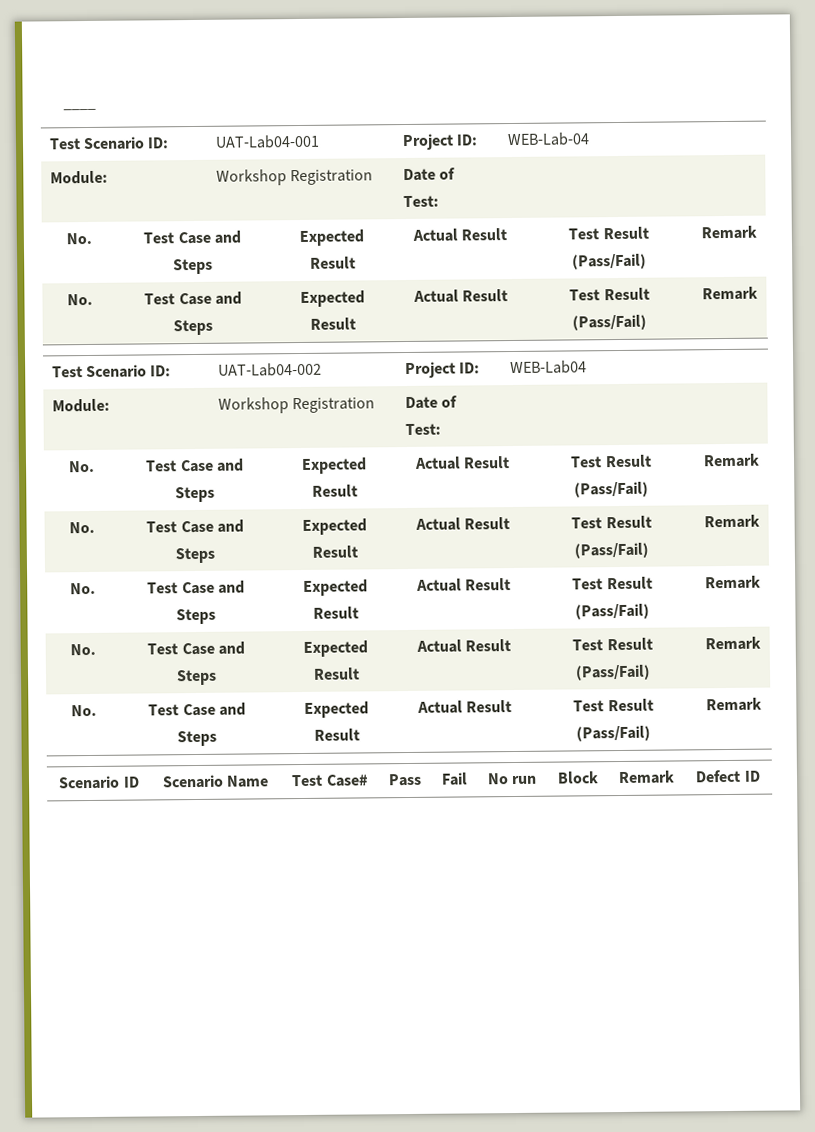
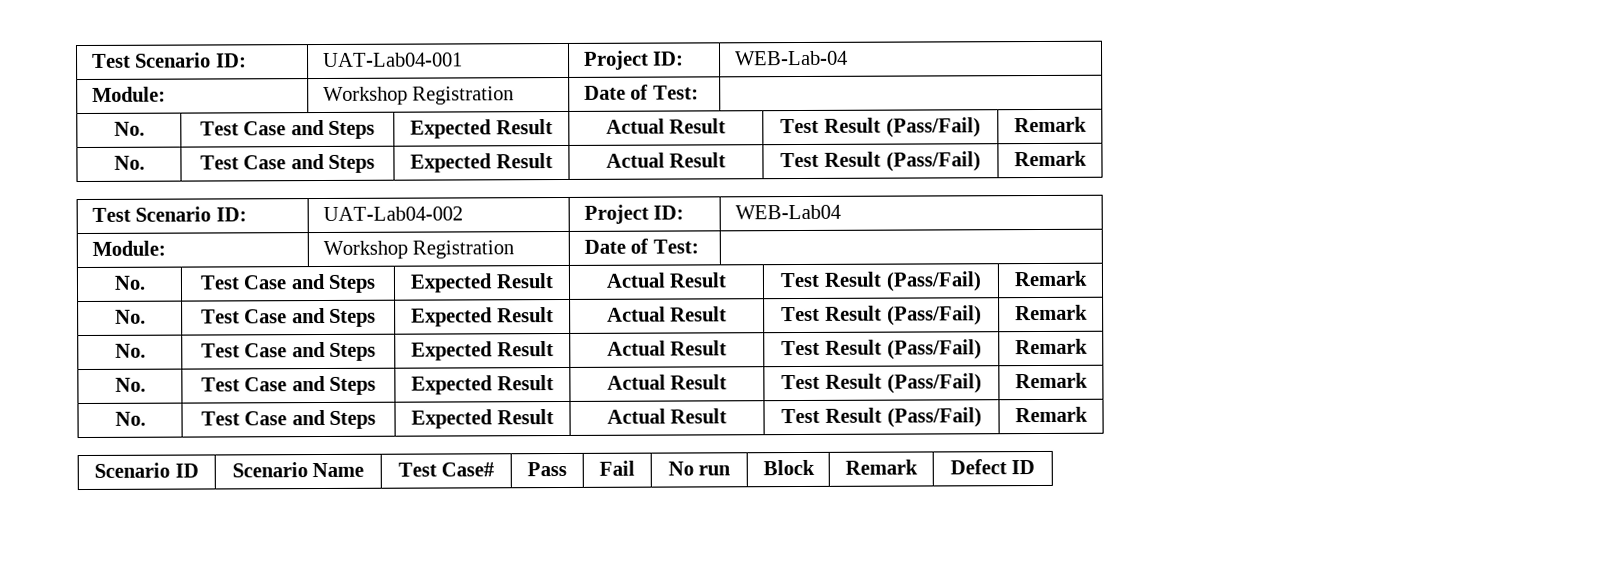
[62,107,96,111] ____ // -> (91, 60) none

